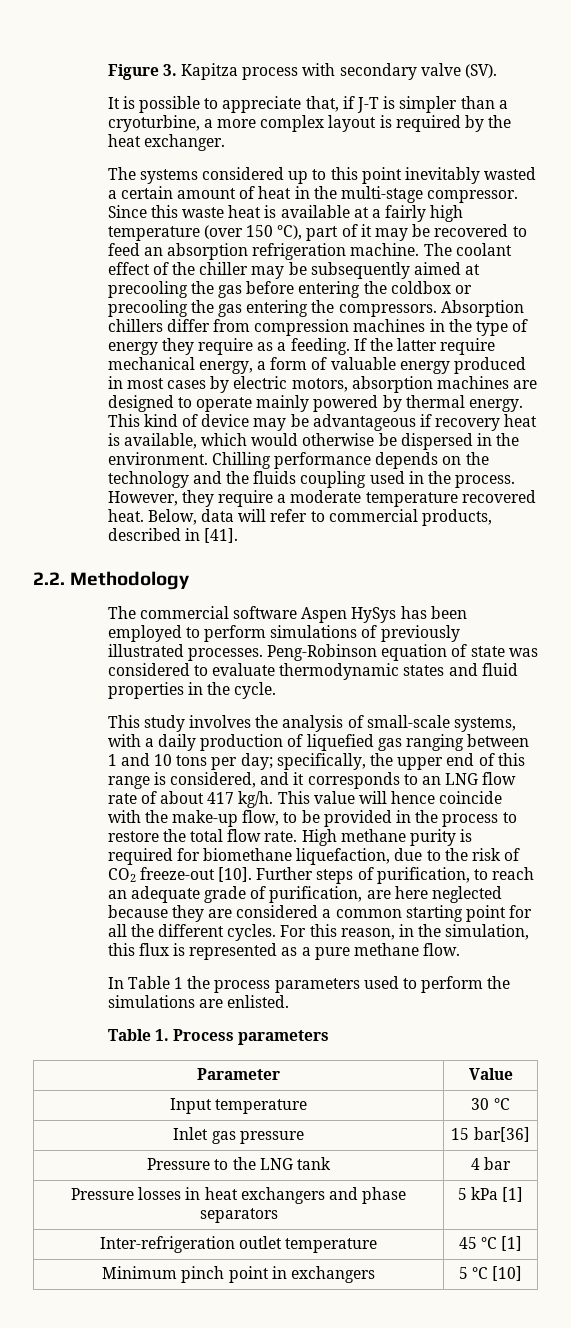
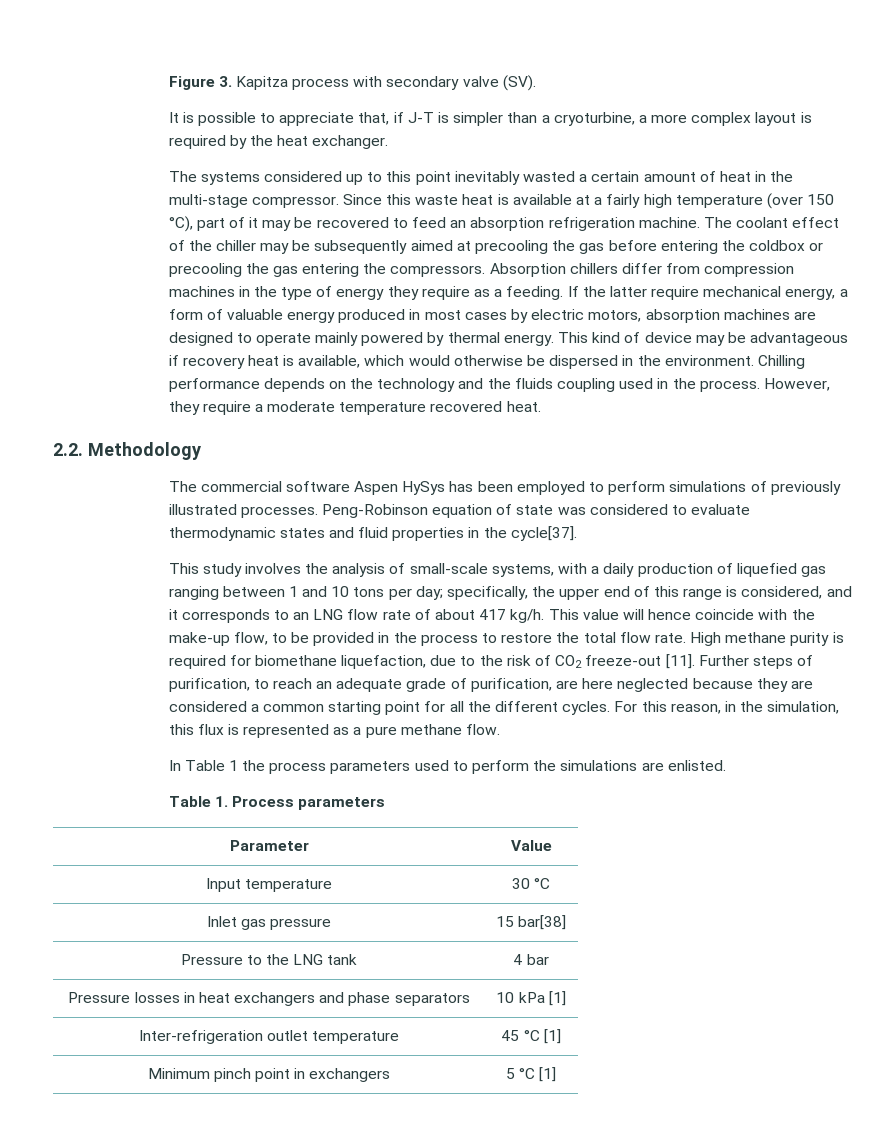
[147,509,493,526] [107,528,239,543] Below, data will refer to commercial products, described in [41]. -> (541, 406) none
[234,682,277,699] cycle. -> [510,526,577,541] cycle[37].
[218,867,253,882] [10]. -> [665,654,695,669] [11].
[473,1127,530,1142] bar[36] -> [518,915,567,930] bar[38]
[457,1188,467,1200] 5 -> [496,992,515,1003] 10
[492,1266,523,1281] [10] -> [539,1067,557,1082] [1]

